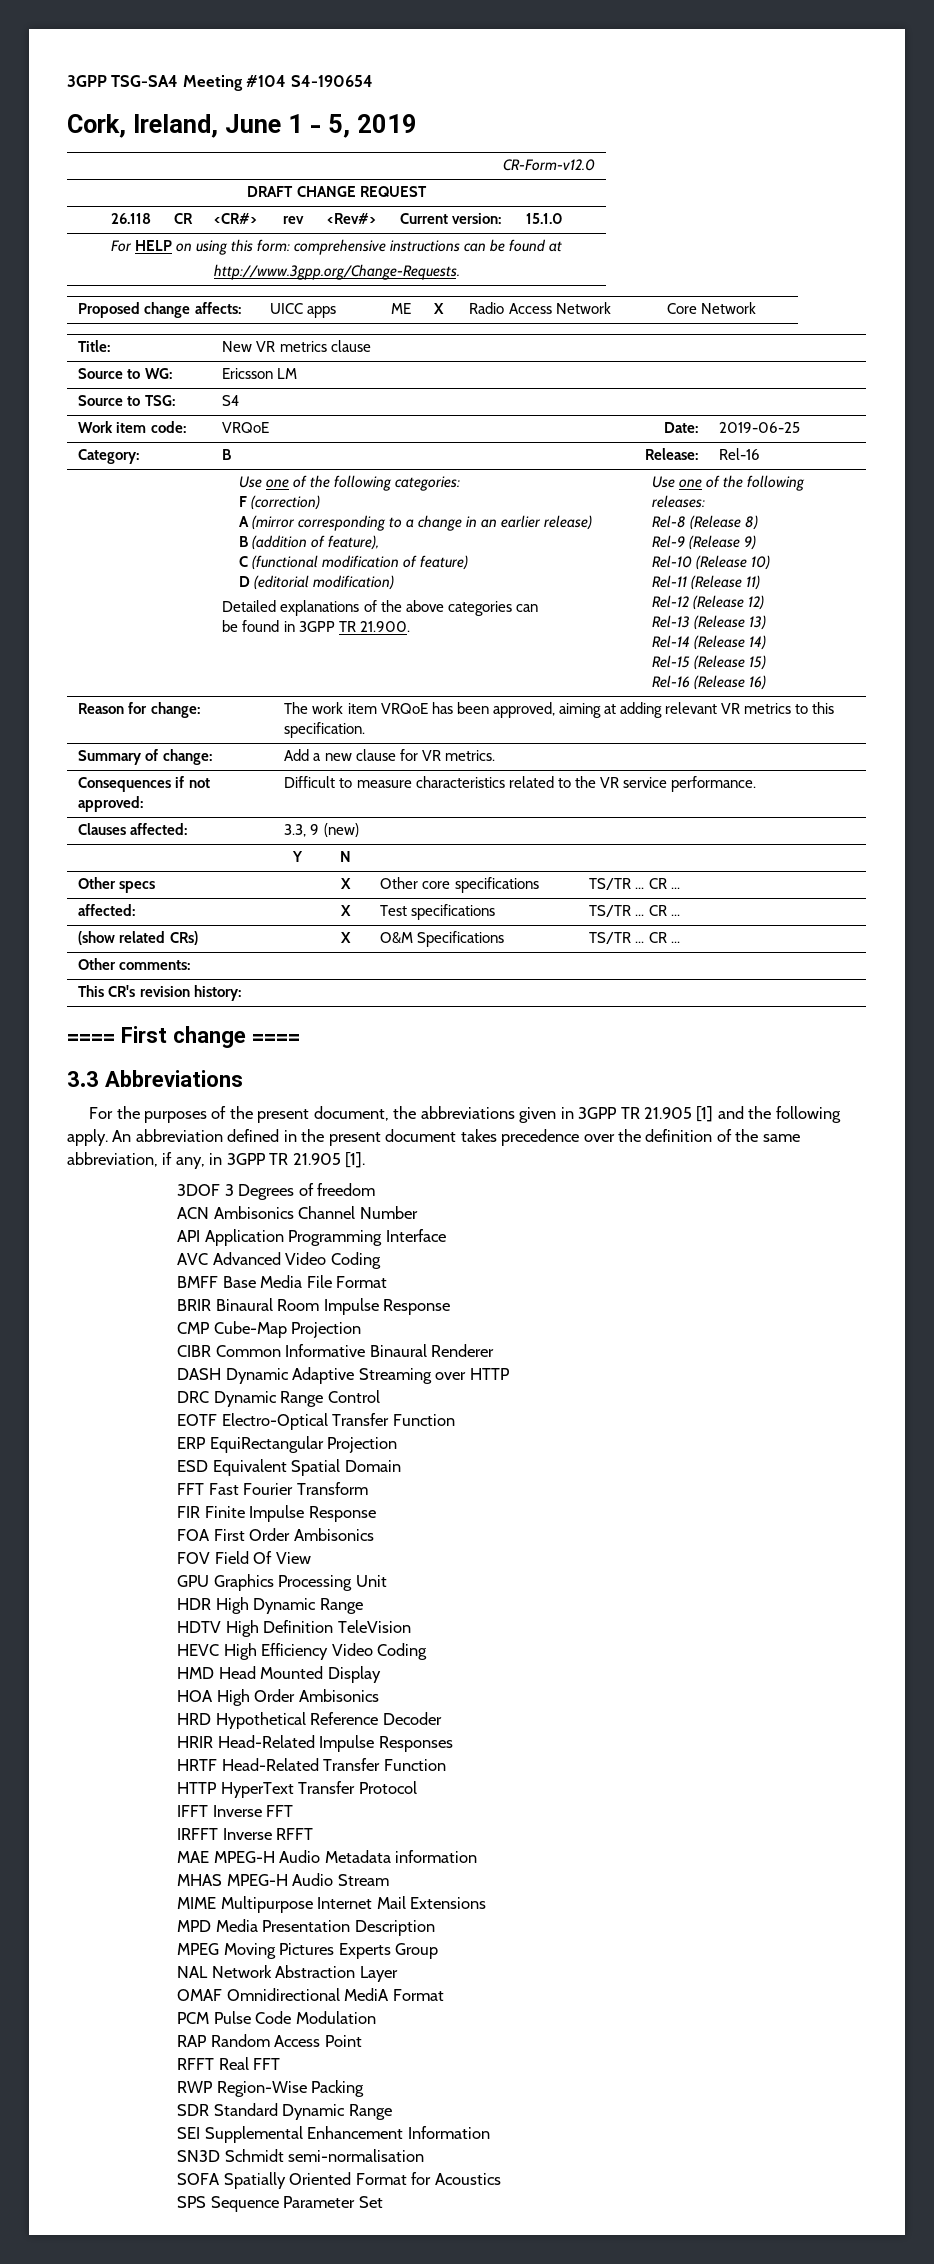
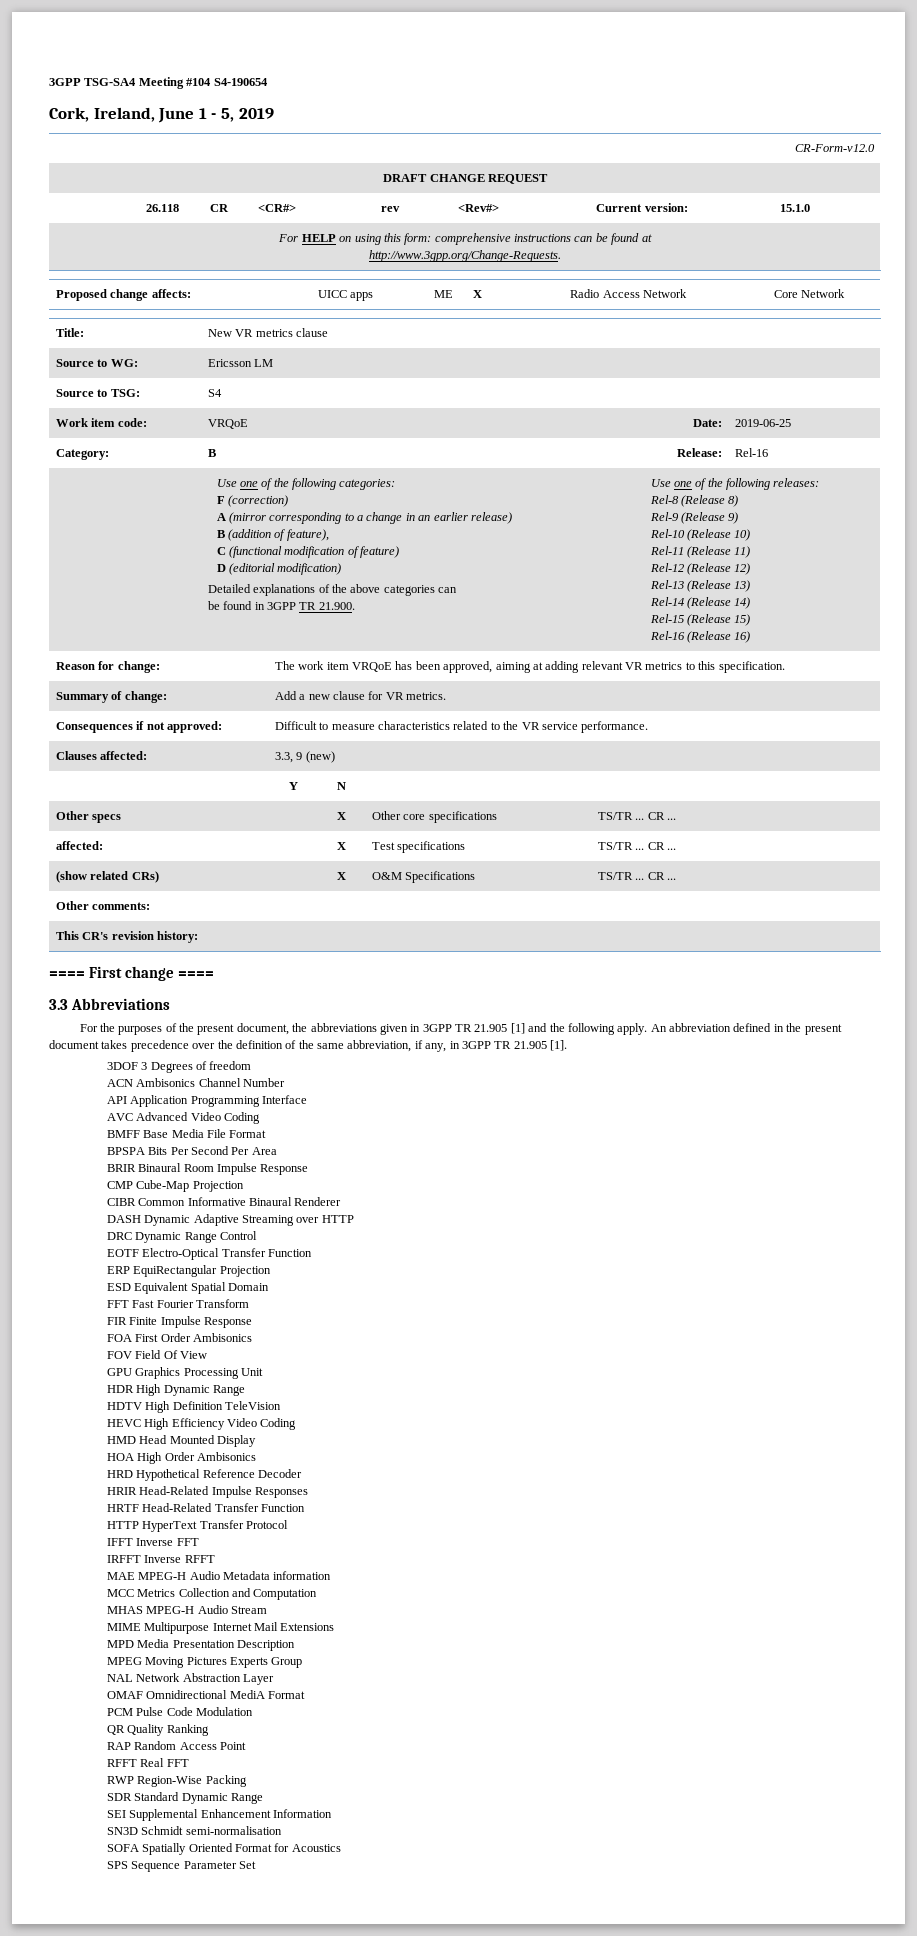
(388, 1282) none -> [106,1146,277,1155] // BPSPA Bits Per Second Per Area
(478, 1856) none -> [106,1588,318,1600] // MCC Metrics Collection and Computation
(376, 2017) none -> [106,1724,209,1736] // QR Quality Ranking

